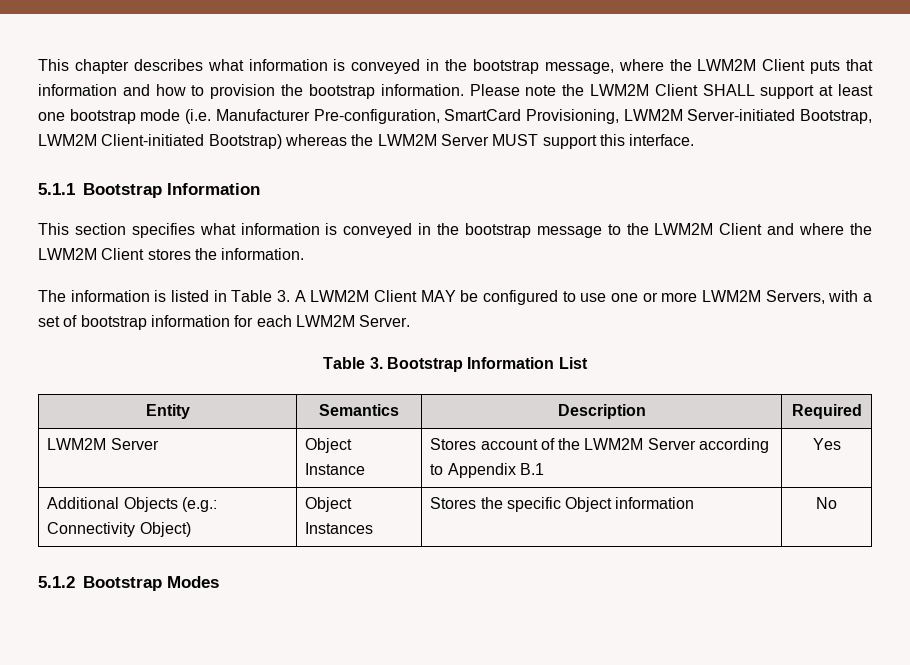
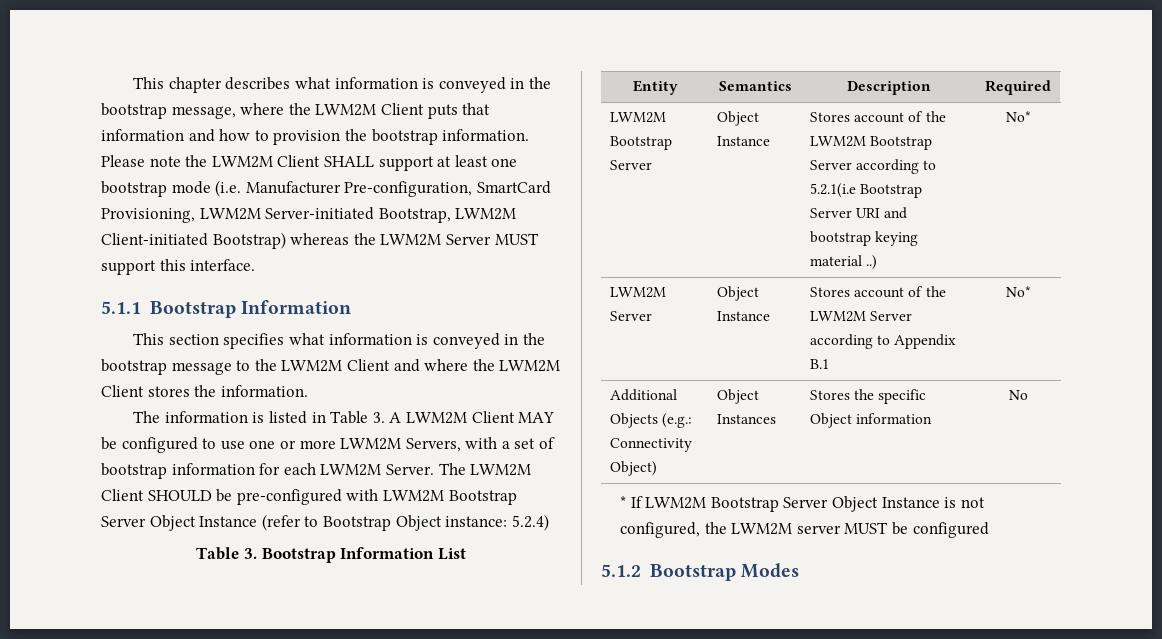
(411, 321) none -> [438,463,532,476] [101,489,517,505] [101,514,549,531] The LWM2M Client SHOULD be pre-configured with LWM2M Bootstrap Server Object Instance (refer to Bootstrap Object instance: 5.2.4)
(862, 411) none -> [609,112,666,123] [609,136,672,150] [609,160,652,170] [716,111,759,126] [716,136,770,146] [809,111,946,123] [809,136,933,150] [809,159,937,174] [809,183,923,198] [809,207,908,219] [809,231,919,246] [809,255,878,270] [1005,111,1031,122] // LWM2M Bootstrap Server | Object Instance | Stores account of the LWM2M Bootstrap Server according to 5.2.1(i.e Bootstrap Server URI and bootstrap keying material ..) | No*
[812,438,841,450] Yes -> [1005,286,1031,297] No*
(837, 503) none -> [619,496,985,512] [619,522,989,538] // * If LWM2M Bootstrap Server Object Instance is not configured, the LWM2M server MUST be configured

